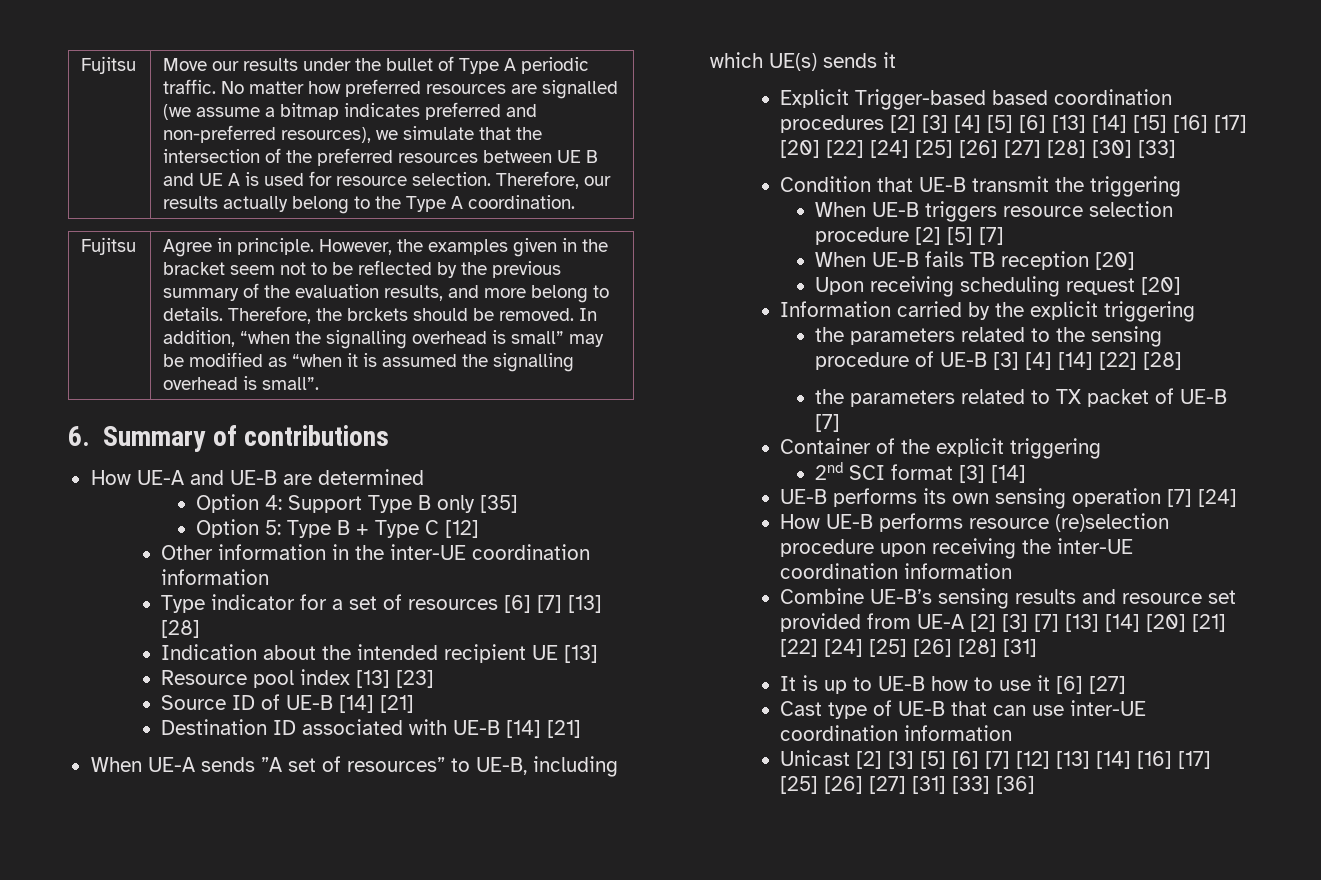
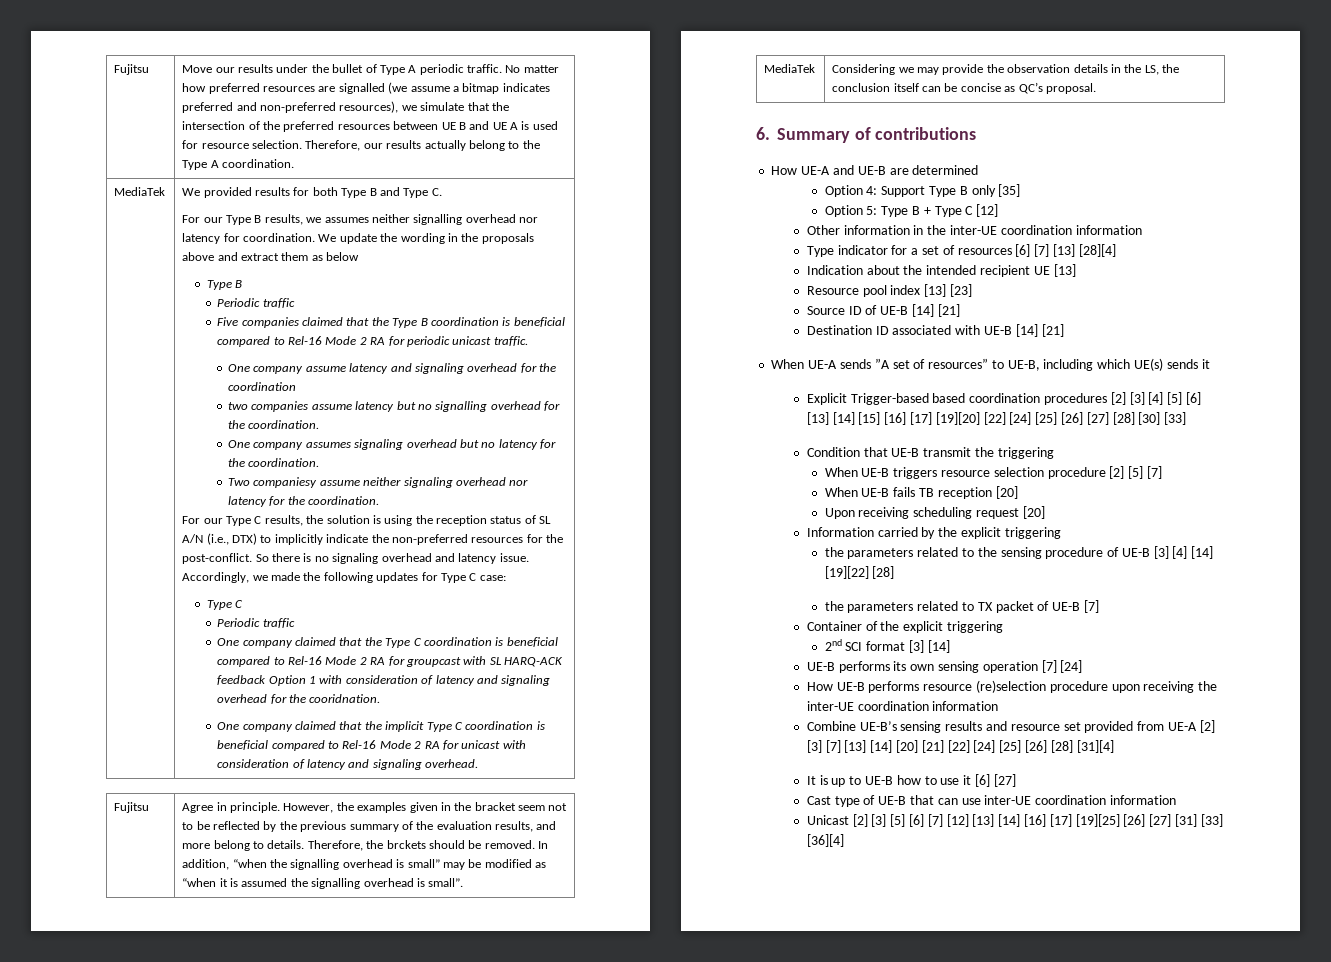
(576, 202) none -> [114,187,166,196] [182,187,442,198] [182,214,539,225] [182,233,534,244] [182,252,360,261] [206,280,243,290] [217,298,295,308] [217,317,565,328] [217,336,528,347] [228,363,557,374] [228,382,297,391] [228,401,561,412] [228,420,320,429] [228,439,557,450] [228,458,320,467] [228,477,529,488] [228,496,380,507] [182,515,552,526] [182,533,564,545] [182,553,529,564] [182,572,506,583] [206,600,244,610] [217,618,295,628] [217,637,558,648] [217,656,564,667] [217,675,551,686] [217,694,381,704] [217,721,545,732] [217,740,526,751] [217,759,479,770] // MediaTek | We provided results for both Type B and Type C. // For our Type B results, we assumes neither signalling overhead nor latency for coordination. We update the wording in the proposals above and extract them as below // Type B // Periodic traffic // Five companies claimed that the Type B coordination is beneficial compared to Rel-16 Mode 2 RA for periodic unicast traffic. // One company assume latency and signaling overhead for the coordination // two companies assume latency but no signalling overhead for the coordination. // One company assumes signaling overhead but no latency for the coordination. // Two companiesy assume neither signaling overhead nor latency for the coordination. // For our Type C results, the solution is using the reception status of SL A/N (i.e., DTX) to implicitly indicate the non-preferred resources for the post-conflict. So there is no signaling overhead and latency issue. Accordingly, we made the following updates for Type C case: // Type C // Periodic traffic // One company claimed that the Type C coordination is beneficial compared to Rel-16 Mode 2 RA for groupcast with SL HARQ-ACK feedback Option 1 with consideration of latency and signaling overhead for the cooridnation. // One company claimed that the implicit Type C coordination is beneficial compared to Rel-16 Mode 2 RA for unicast with consideration of latency and signaling overhead.
(320, 383) none -> [764,64,816,73] [832,64,1180,75] [832,82,1096,94] // MediaTek | Considering we may provide the observation details in the LS, the conclusion itself can be concise as QC’s proposal.
[161,620,201,638] [28] -> [1078,244,1116,257] [28][4]
[780,140,821,158] [20] -> [935,412,980,425] [19][20]
[1099,352,1138,370] [22] -> [824,566,869,579] [19][22]
[1003,639,1038,657] [31] -> [1076,740,1114,753] [31][4]
[780,776,819,794] [25] -> [1075,814,1120,827] [19][25]
[996,776,1036,794] [36] -> [806,834,844,847] [36][4]

